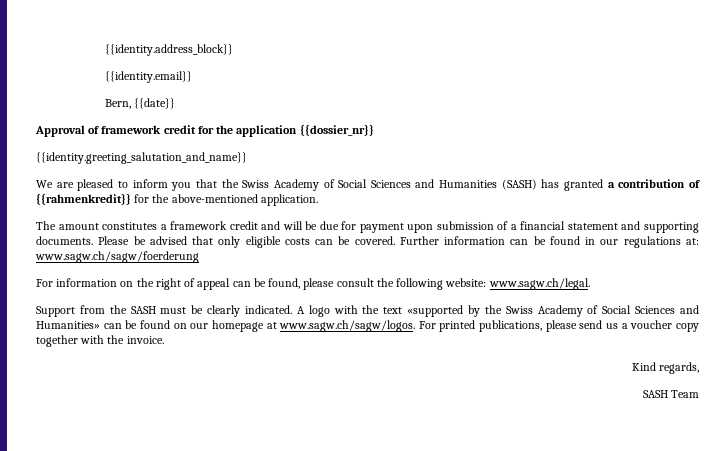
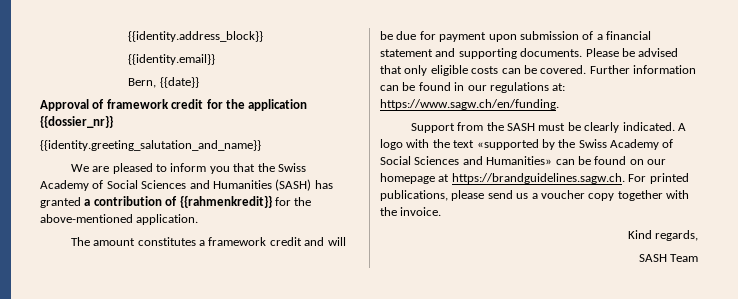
[35,251,199,263] [36,278,590,290] www.sagw.ch/sagw/foerderung // For information on the right of appeal can be found, please consult the following website: www.sagw.ch/legal. -> [380,99,559,110] https://www.sagw.ch/en/funding.
[279,320,416,332] www.sagw.ch/sagw/logos. -> [451,173,625,184] https://brandguidelines.sagw.ch.

